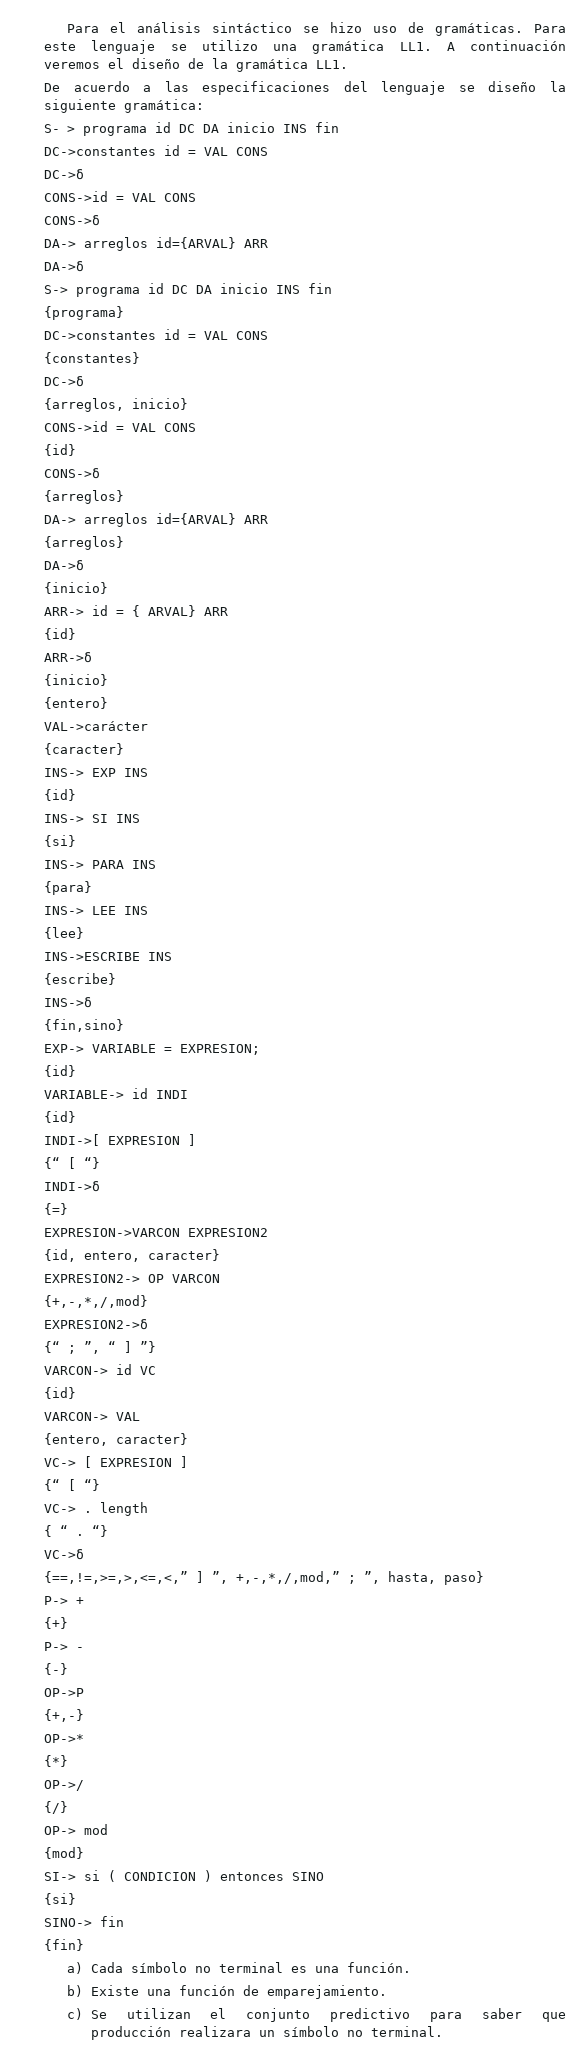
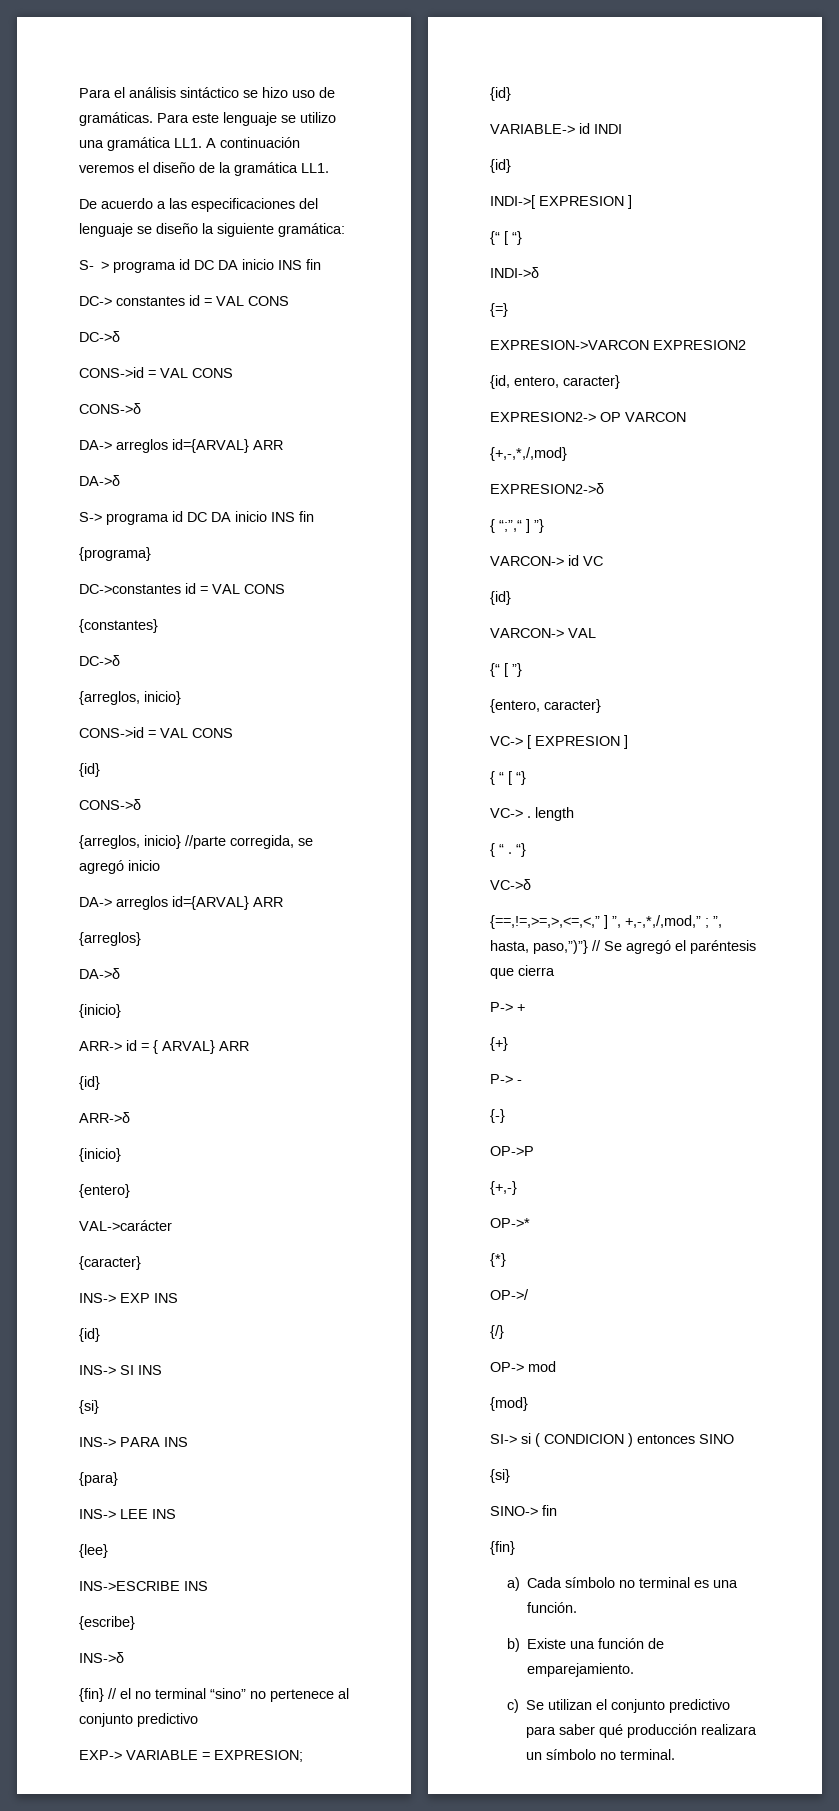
[44,147,156,156] DC->constantes -> [79,296,185,306] DC-> constantes
[44,490,124,504] {arreglos} -> [79,835,313,849] [79,860,160,874] {arreglos, inicio} //parte corregida, se agregó inicio
[44,1019,124,1032] {fin,sino} -> [79,1688,349,1702] [79,1713,198,1727] {fin} // el no terminal “sino” no pertenece al conjunto predictivo
[44,1341,116,1354] {“ ; ”, “ -> [490,519,522,533] { “;”,“
(140, 1416) none -> [490,663,522,677] // {“ [ ”}
[44,1479,60,1491] {“ -> [490,771,504,785] { “
[444,1571,484,1585] paso} -> [533,940,756,954] [490,965,555,979] paso,”)”} // Se agregó el paréntesis que cierra
[542,2012,566,2022] que -> [598,1724,623,1738] qué

